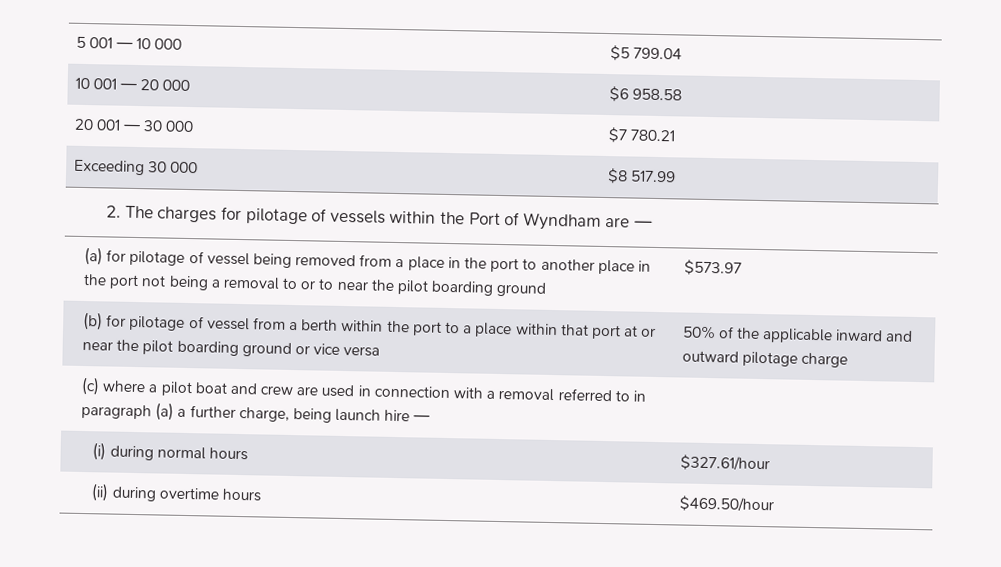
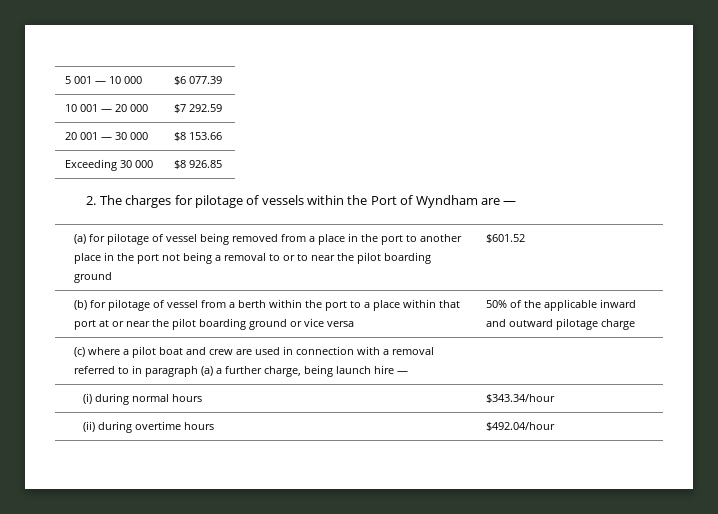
[609,45,682,61] $5 799.04 -> [173,76,222,85] $6 077.39
[608,86,682,102] $6 958.58 -> [173,104,222,113] $7 292.59
[607,127,675,143] $7 780.21 -> [173,132,222,141] $8 153.66
[629,170,676,183] 517.99 -> [188,160,222,168] 926.85
[683,259,742,276] $573.97 -> [485,234,525,243] $601.52
[679,454,770,472] $327.61/hour -> [485,394,555,403] $343.34/hour
[678,495,774,513] $469.50/hour -> [485,422,555,431] $492.04/hour

